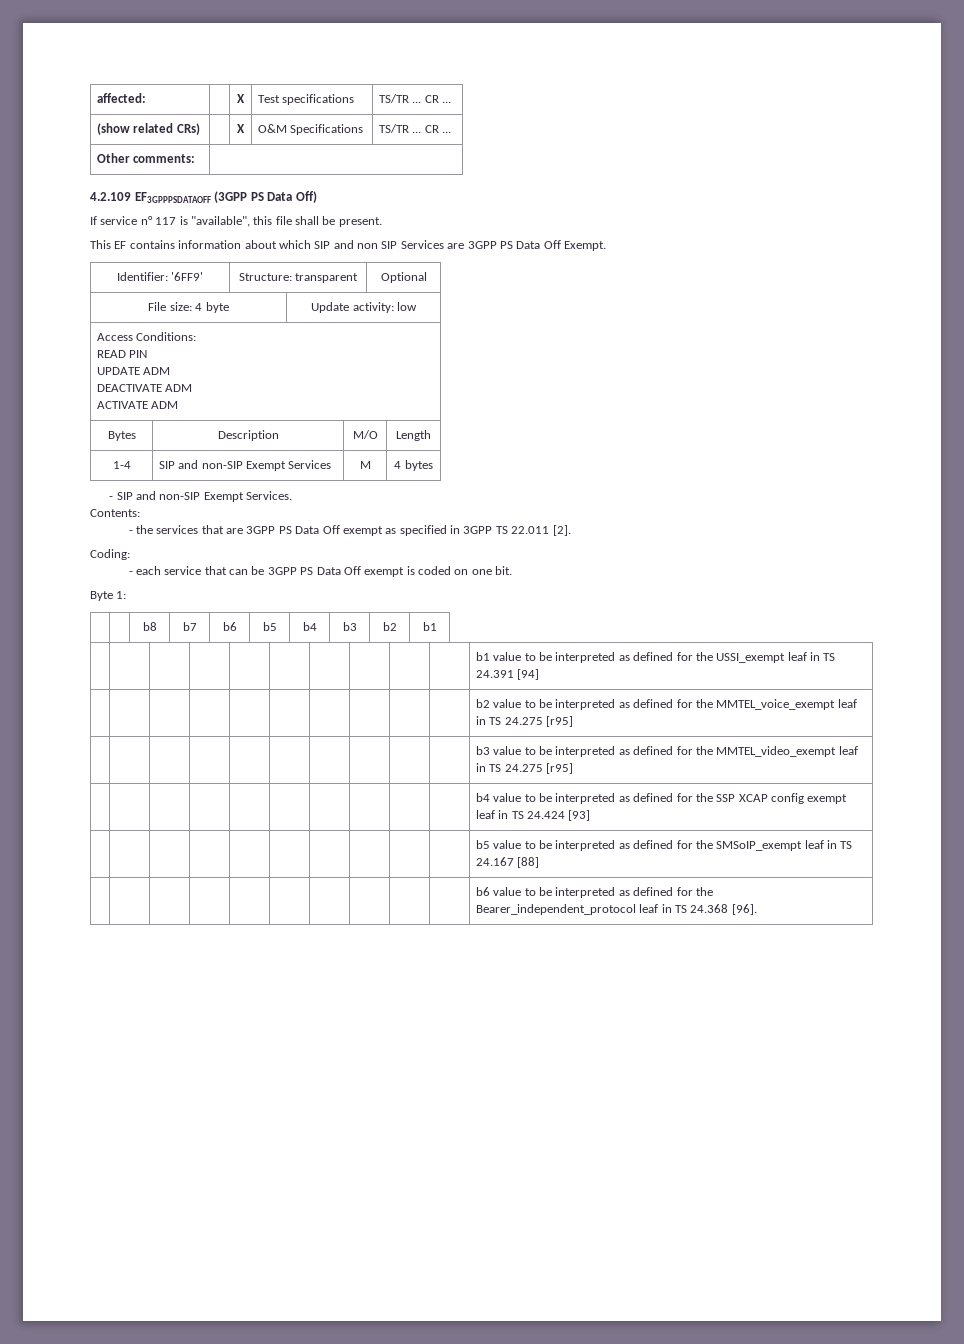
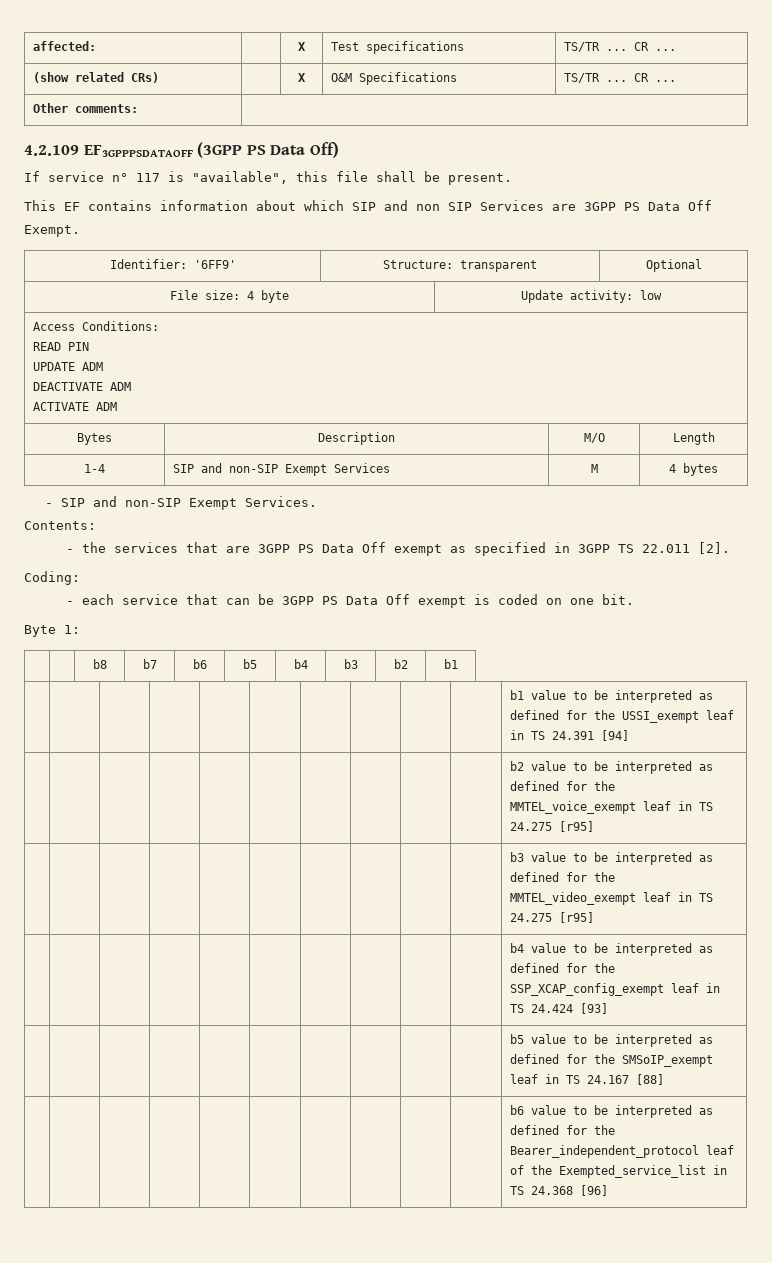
[716,793,848,804] SSP XCAP config exempt -> [510,983,665,996] SSP_XCAP_config_exempt
(659, 908) none -> [510,1165,707,1178] of the Exempted_service_list
[731,904,757,915] [96]. -> [580,1185,609,1196] [96]

